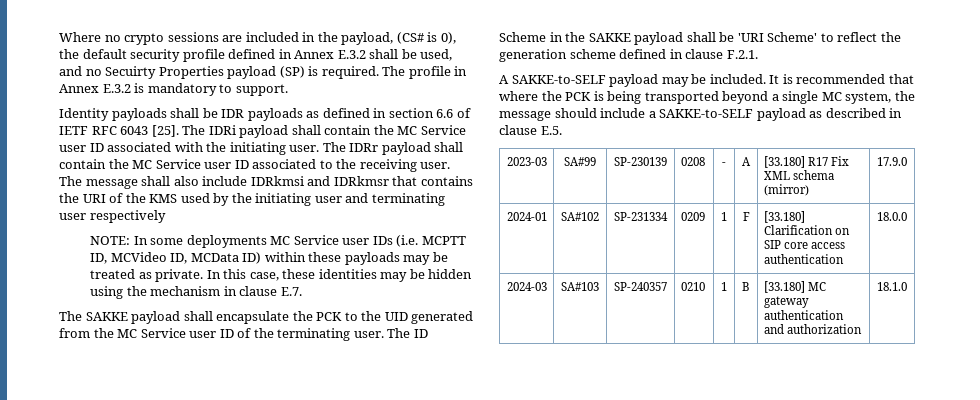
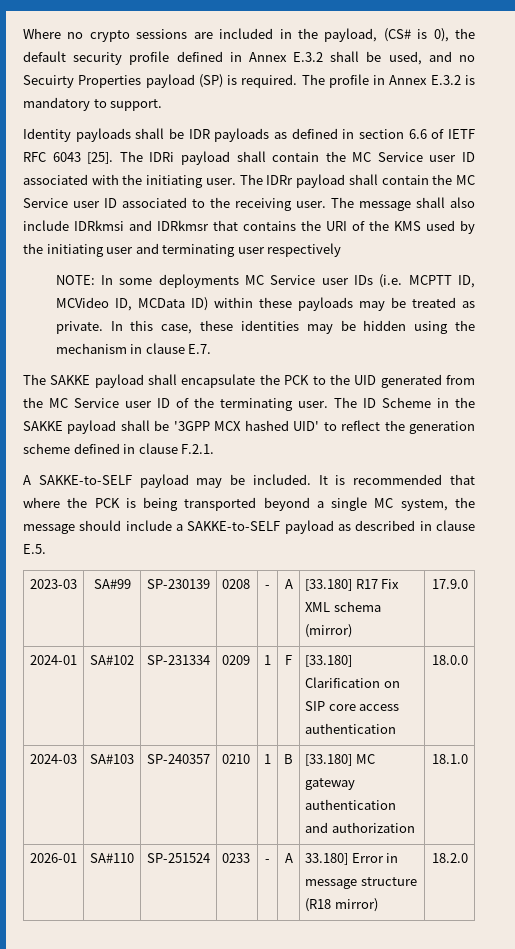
[737,32,818,42] 'URI Scheme' -> [173,420,320,431] '3GPP MCX hashed UID'
(907, 286) none -> [30,853,77,863] [90,853,134,863] [147,853,210,863] [222,853,251,863] [265,859,270,863] [284,853,293,863] [305,853,399,865] [305,877,417,889] [305,898,378,912] [431,853,468,863] // 2026-01 | SA#110 | SP-251524 | 0233 | - | A | 33.180] Error in message structure (R18 mirror) | 18.2.0

